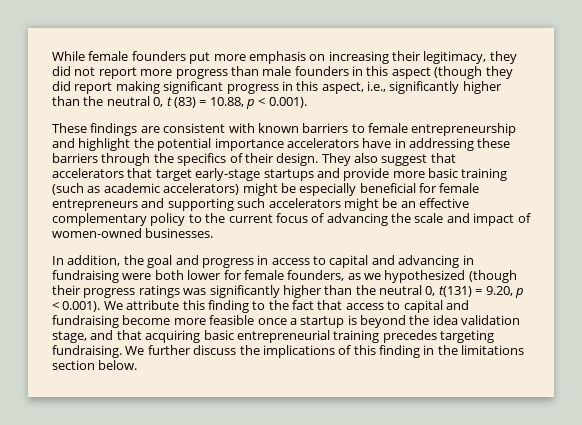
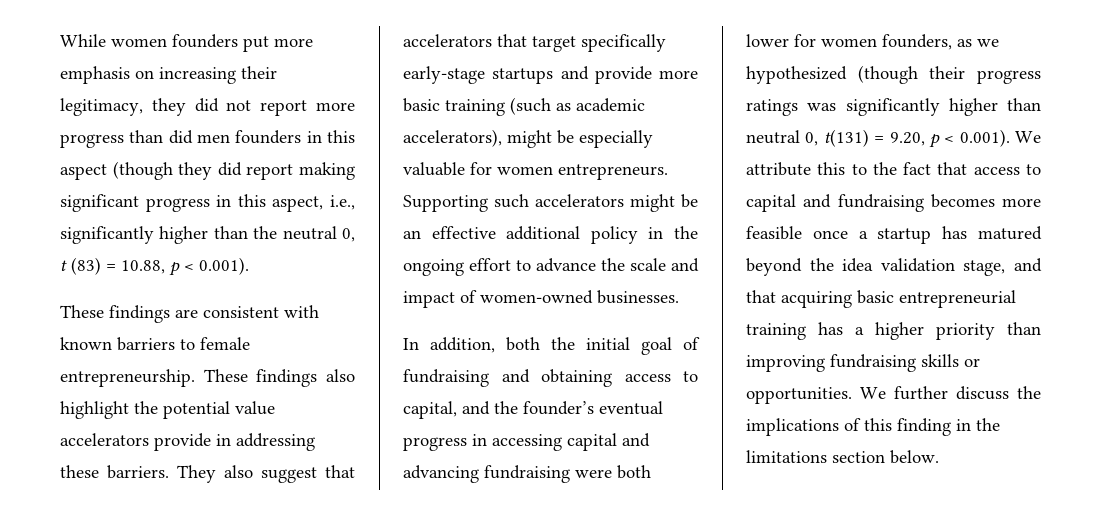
[88,51,129,61] female -> [111,38,167,47] women
[262,66,292,76] male -> [168,130,230,144] did men
[411,123,517,136] [52,138,511,151] [52,153,319,166] entrepreneurship and highlight the potential importance accelerators have in addressing these barriers through the specifics of their design. -> [60,369,355,387] [60,401,275,419] [60,433,315,451] [60,465,169,479] entrepreneurship. These findings also highlight the potential value accelerators provide in addressing these barriers.
(192, 175) none -> [581,34,666,52] specifically
[163,183,240,195] accelerators) -> [403,129,502,147] accelerators),
[359,183,480,193] [52,198,234,211] beneficial for female entrepreneurs and supporting -> [403,162,668,180] [403,195,488,212] valuable for women entrepreneurs. Supporting
[52,213,388,226] complementary policy to the current focus of advancing -> [506,226,698,244] [403,258,596,276] additional policy in the ongoing effort to advance
[123,255,326,268] the goal and progress in access to -> [506,337,700,355] [403,369,698,387] [403,401,663,419] [403,434,562,451] both the initial goal of fundraising and obtaining access to capital, and the founder’s eventual progress in accessing
[462,255,474,265] in -> (479, 474) none
[243,270,284,280] female -> [821,38,877,47] women
[355,285,376,295] the -> (1041, 104) none
[207,300,249,313] finding -> (846, 168) none
[122,315,171,325] become -> [930,194,995,208] becomes
[347,315,357,325] is -> [942,226,1042,240] has matured
[382,330,494,343] [52,345,122,358] precedes targeting fundraising. -> [818,322,1041,340] [746,354,980,372] [746,387,852,404] has a higher priority than improving fundraising skills or opportunities.

